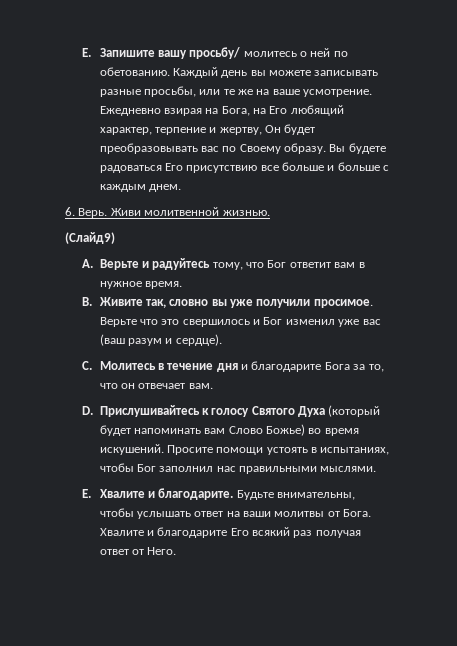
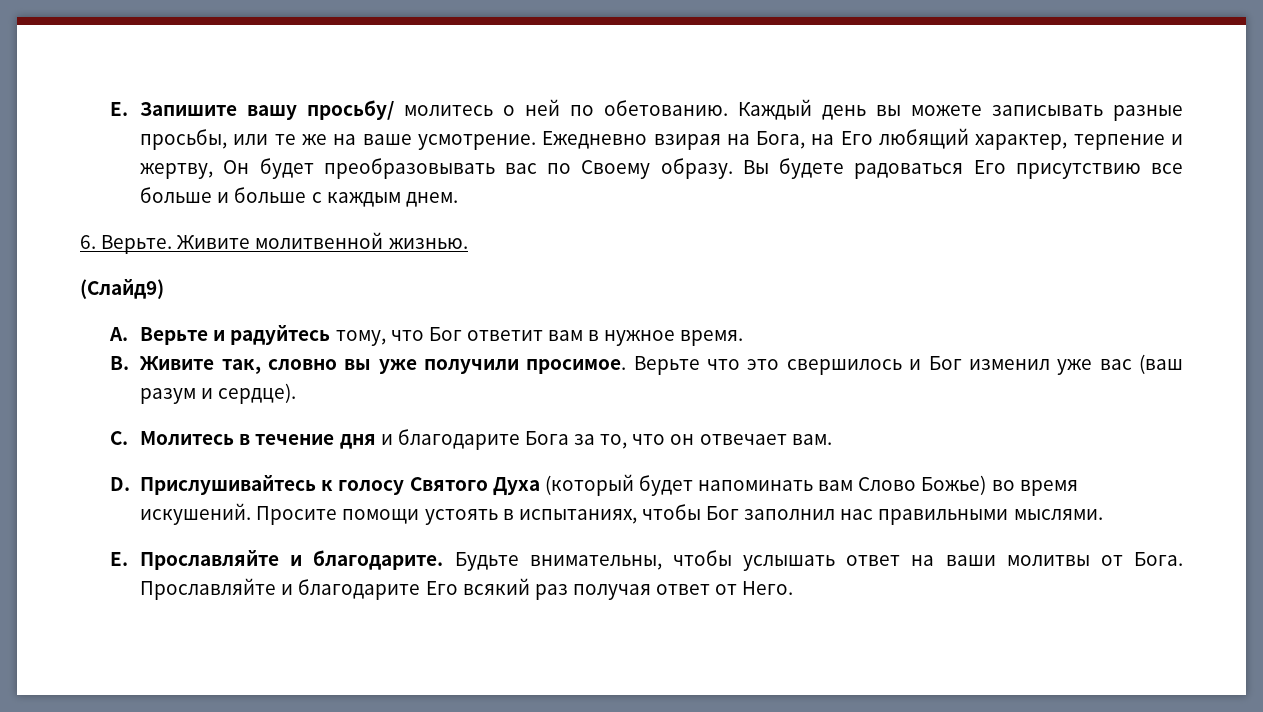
[78,208,141,218] Верь. Живи -> [101,235,251,254] Верьте. Живите
[99,489,145,498] Хвалите -> [140,550,280,570] Прославляйте
[99,528,144,536] Хвалите -> [140,578,277,600] Прославляйте

